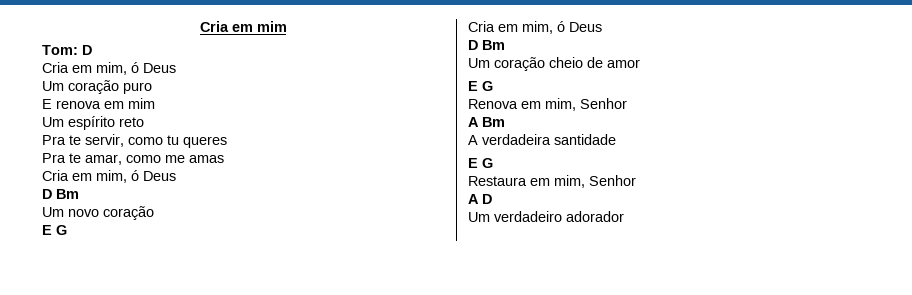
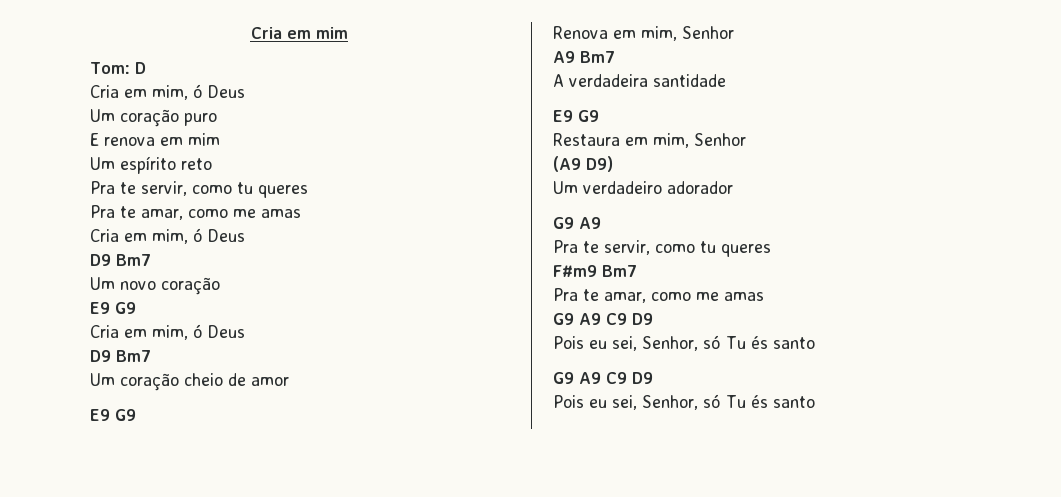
[42,189,79,199] D Bm -> [90,254,151,266] D9 Bm7
[42,225,67,235] [468,21,602,34] [468,40,505,50] E G // Cria em mim, ó Deus // D Bm -> [90,302,136,314] [90,324,245,340] [90,350,151,362] E9 G9 // Cria em mim, ó Deus // D9 Bm7
[468,81,493,91] E G -> [90,409,136,421] E9 G9
[468,117,505,127] A Bm -> [553,51,615,63] A9 Bm7
[468,158,493,168] E G -> [553,110,599,122] E9 G9
[468,194,492,204] A D -> [553,156,613,172] (A9 D9)
(624, 216) none -> [553,217,601,229] [553,240,771,257] [553,265,637,277] [553,288,764,303] [553,313,653,325] [553,335,815,351] [553,372,653,384] [553,394,815,410] // G9 A9 // Pra te servir, como tu queres // F#m9 Bm7 // Pra te amar, como me amas // G9 A9 C9 D9 // Pois eu sei, Senhor, só Tu és santo // G9 A9 C9 D9 // Pois eu sei, Senhor, só Tu és santo

